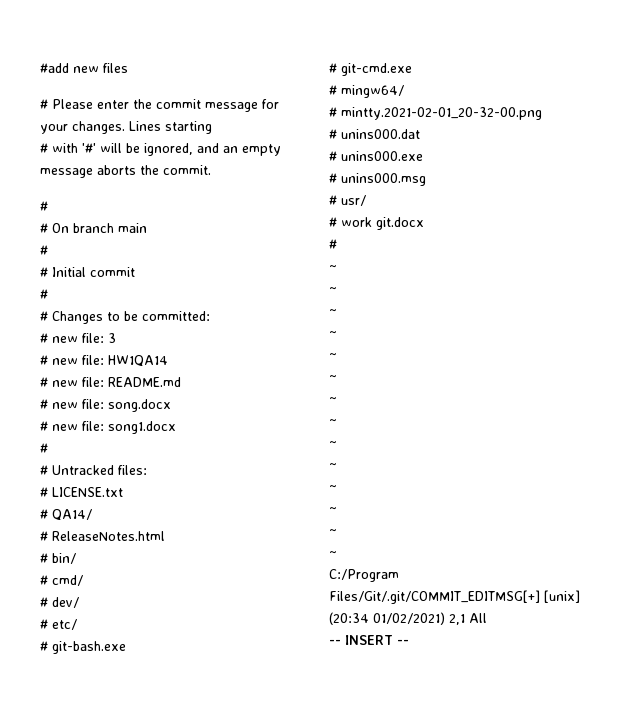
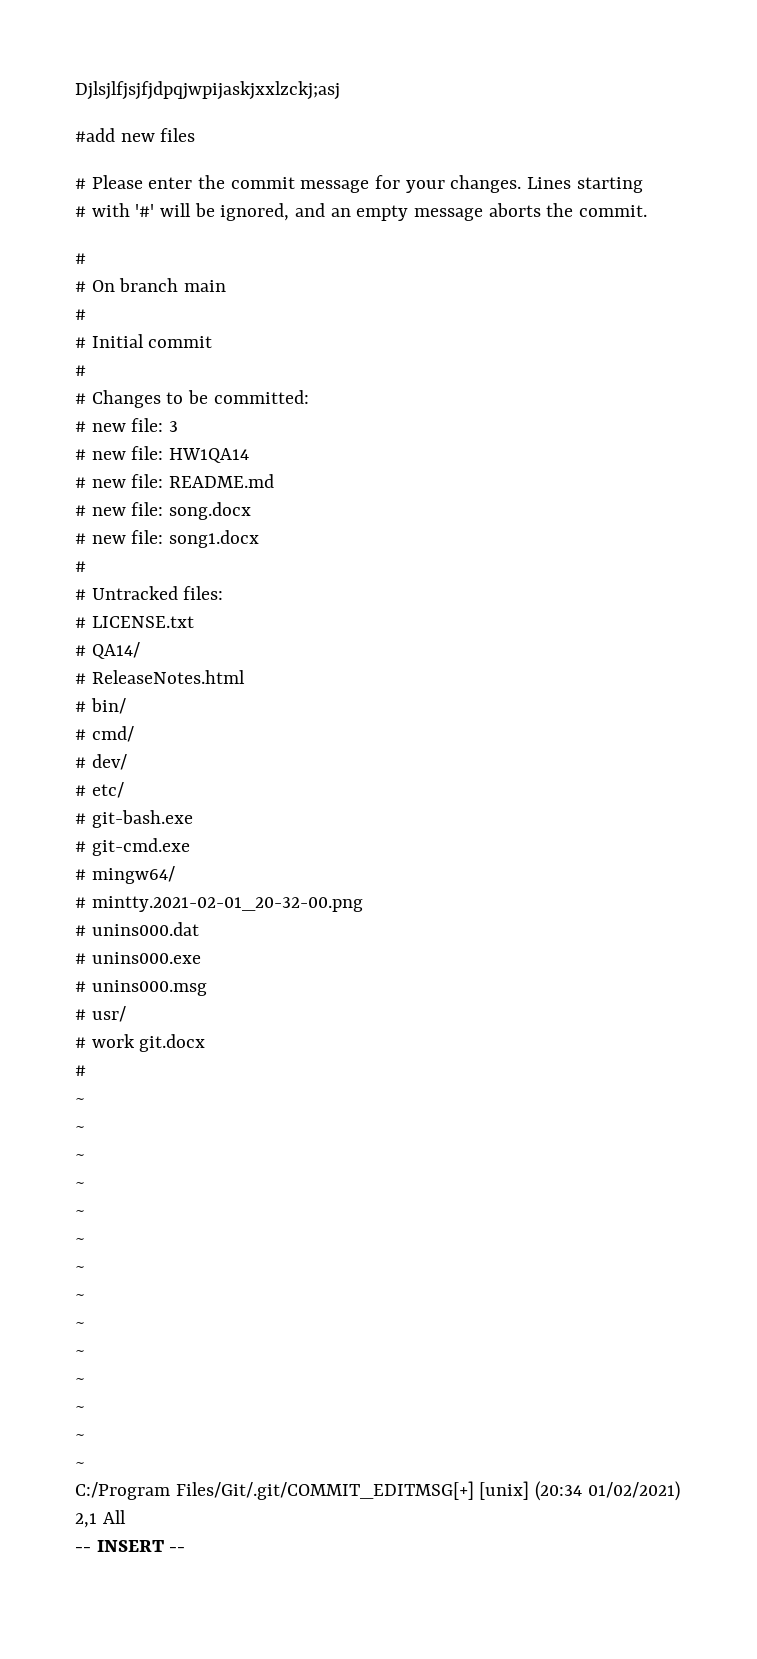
(40, 68) none -> [75,81,340,100] Djlsjlfjsjfjdpqjwpijaskjxxlzckj;asj //

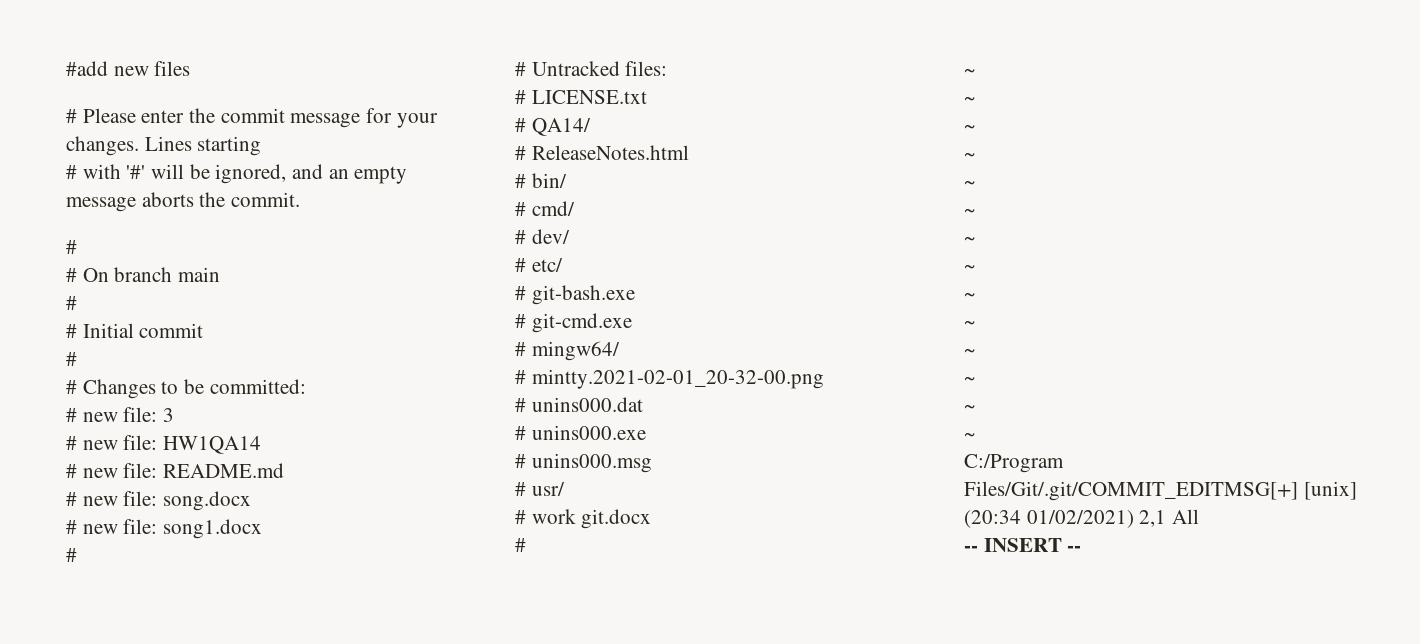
[75,81,340,100] Djlsjlfjsjfjdpqjwpijaskjxxlzckj;asj // -> (66, 68) none

